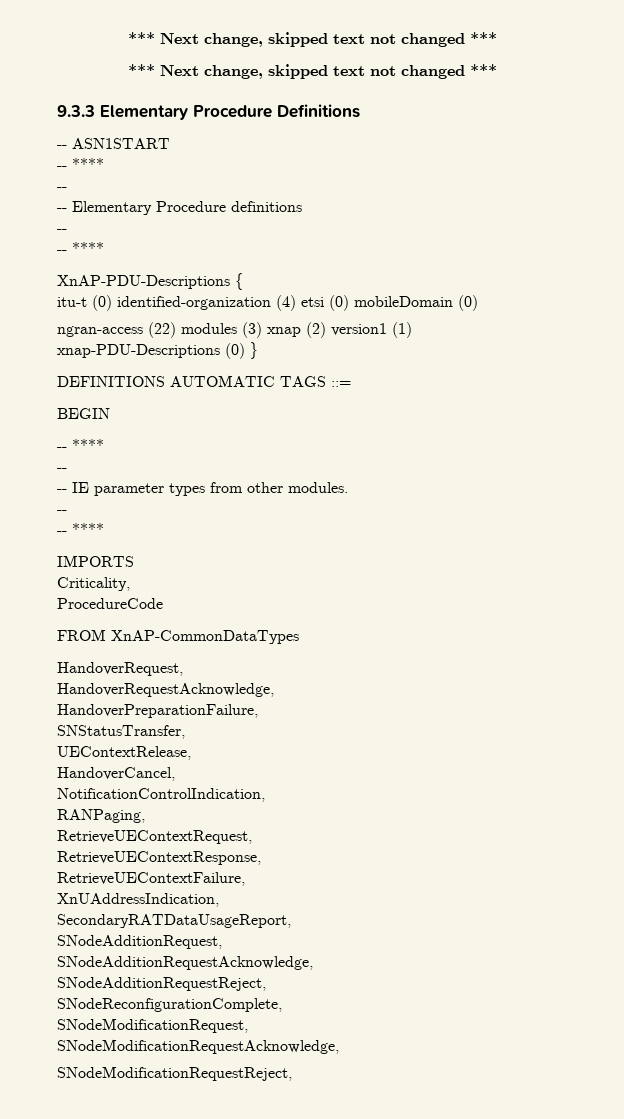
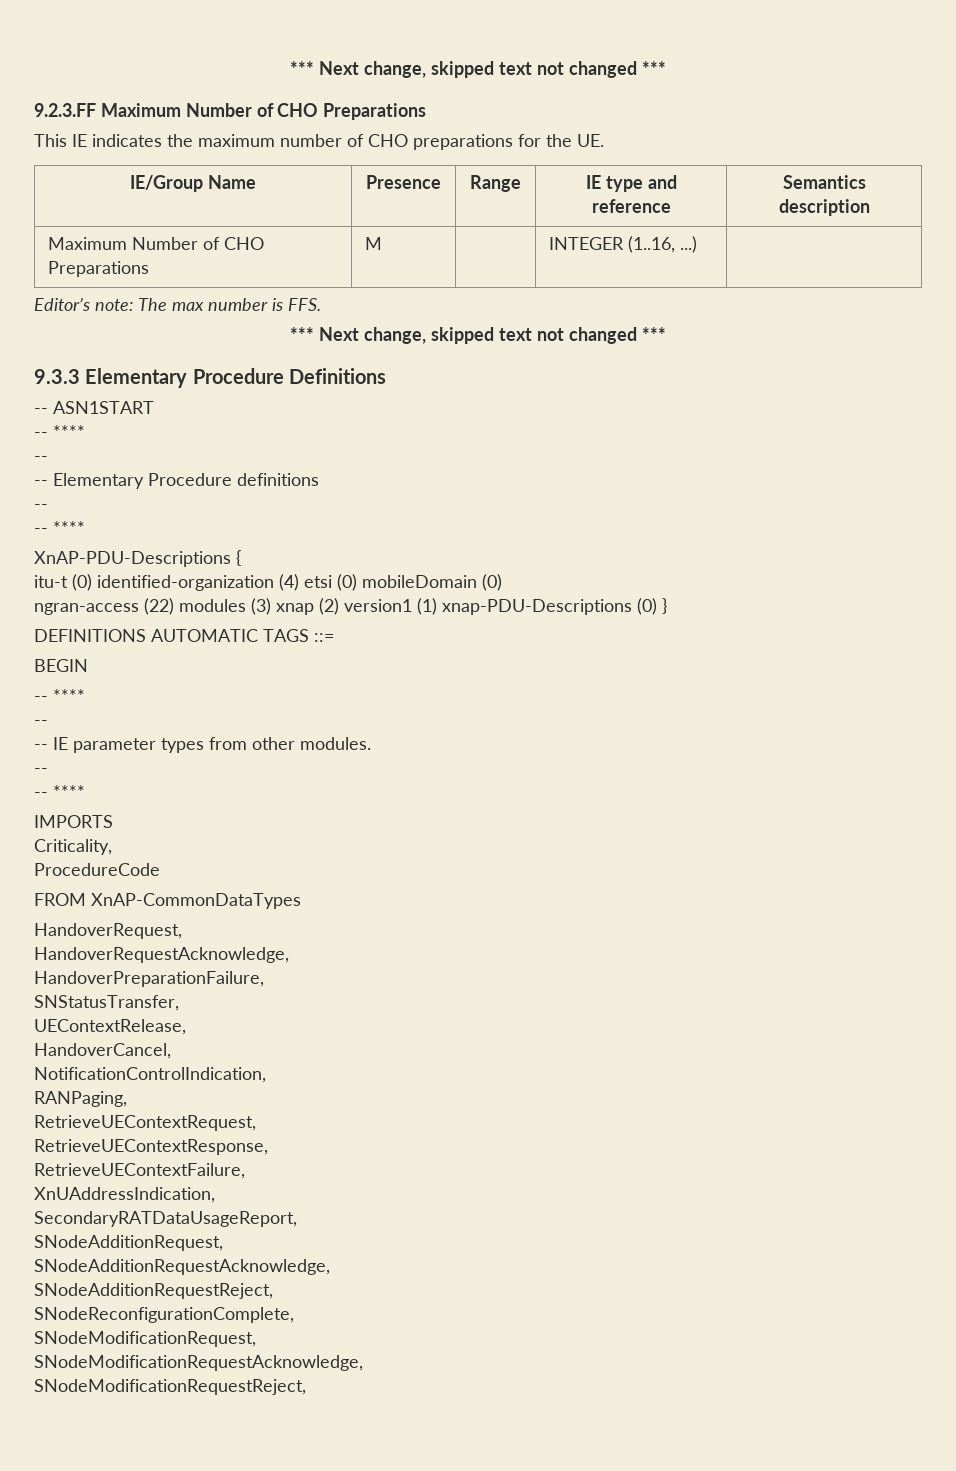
[127,32,497,47] *** Next change, skipped text not changed *** -> [290,61,666,78] [34,103,427,120] [34,134,604,150] [130,175,256,192] [366,175,441,189] [470,175,521,192] [585,175,677,192] [591,199,671,213] [782,175,866,189] [778,199,870,216] [48,237,265,250] [48,261,150,277] [365,237,383,250] [549,236,698,253] [34,297,321,311] *** Next change, skipped text not changed *** // 9.2.3.FF Maximum Number of CHO Preparations // This IE indicates the maximum number of CHO preparations for the UE. // IE/Group Name | Presence | Range | IE type and reference | Semantics description // Maximum Number of CHO Preparations | M | | INTEGER (1..16, ...) | // Editor’s note: The max number is FFS.

